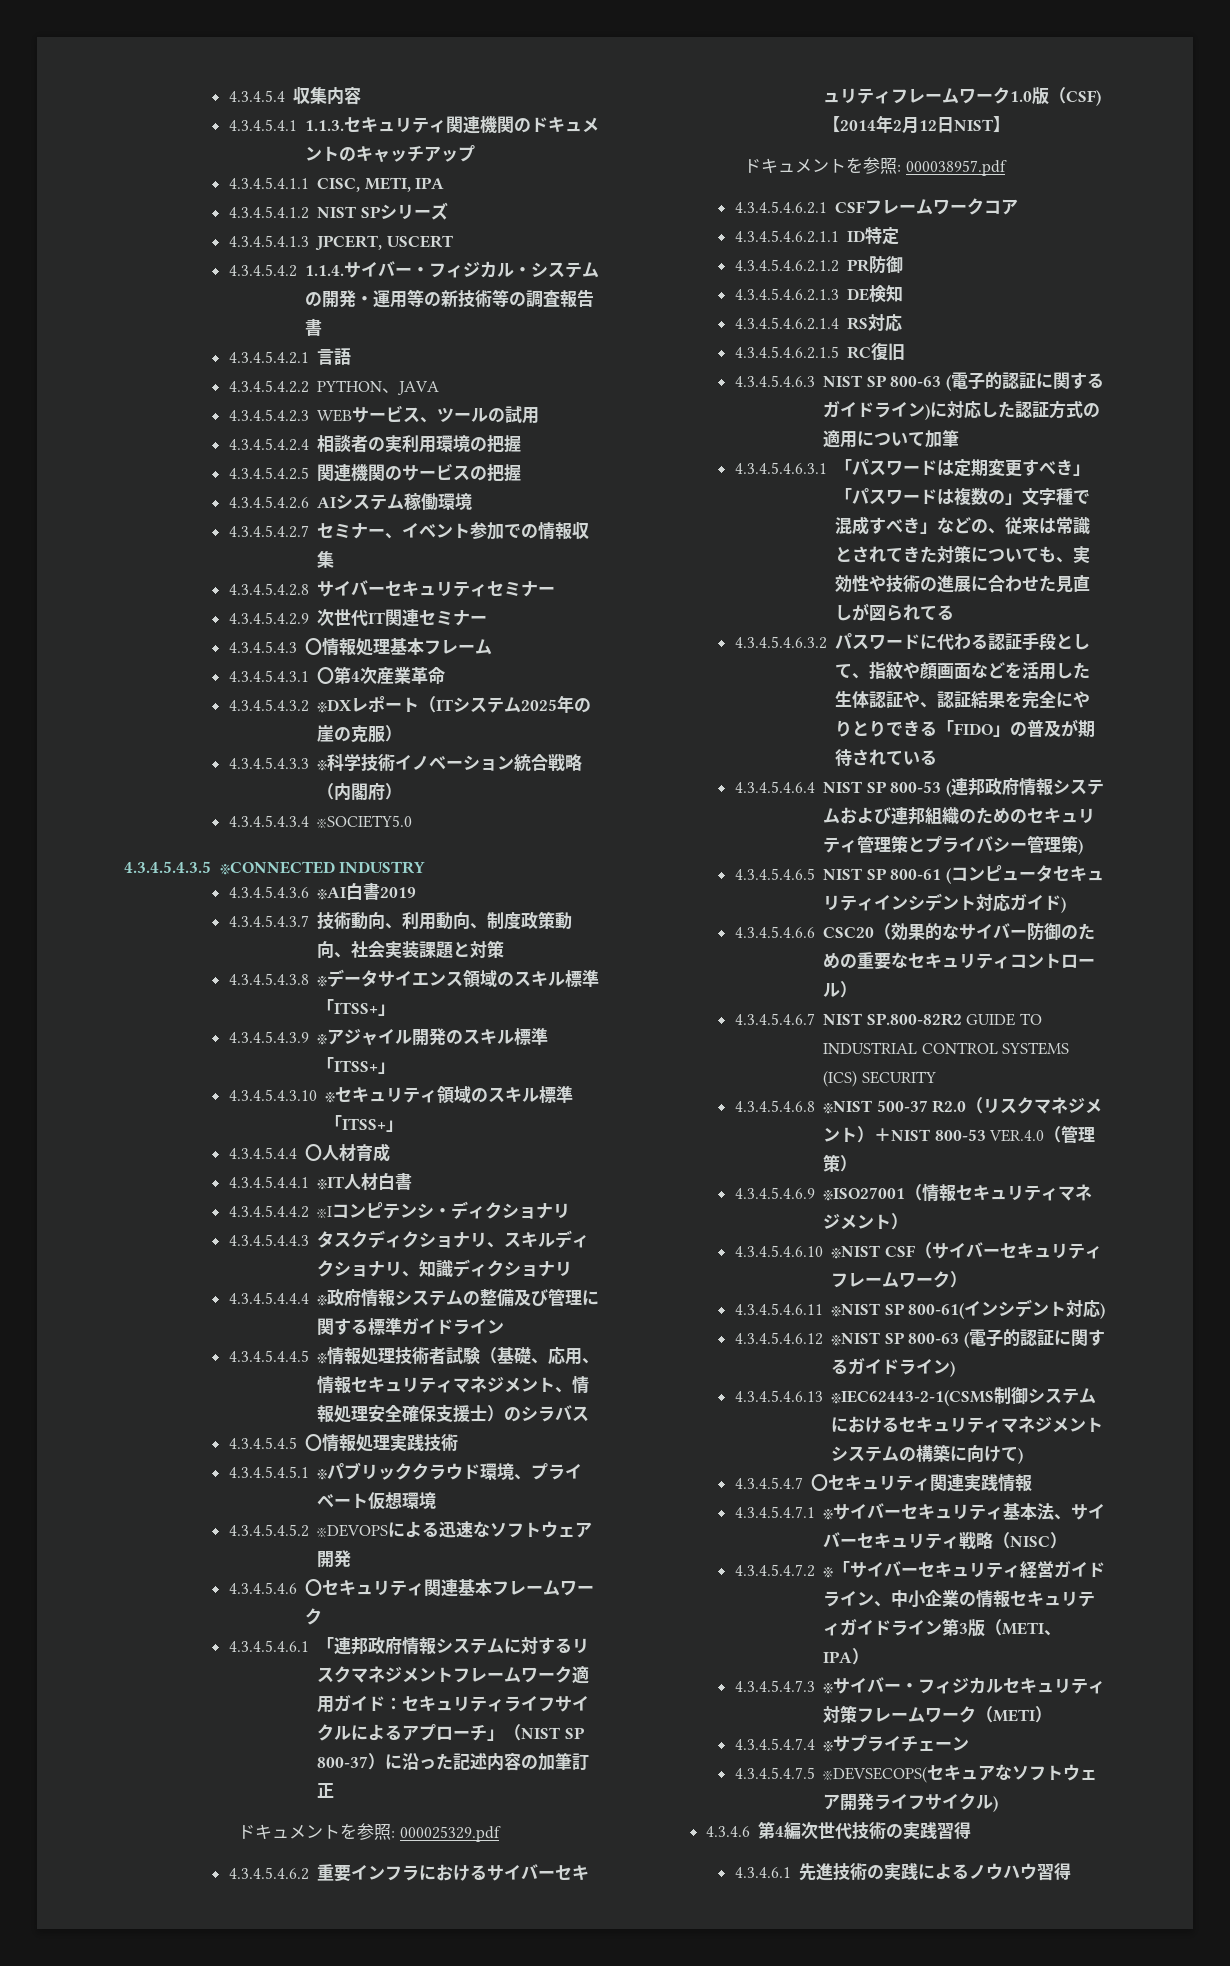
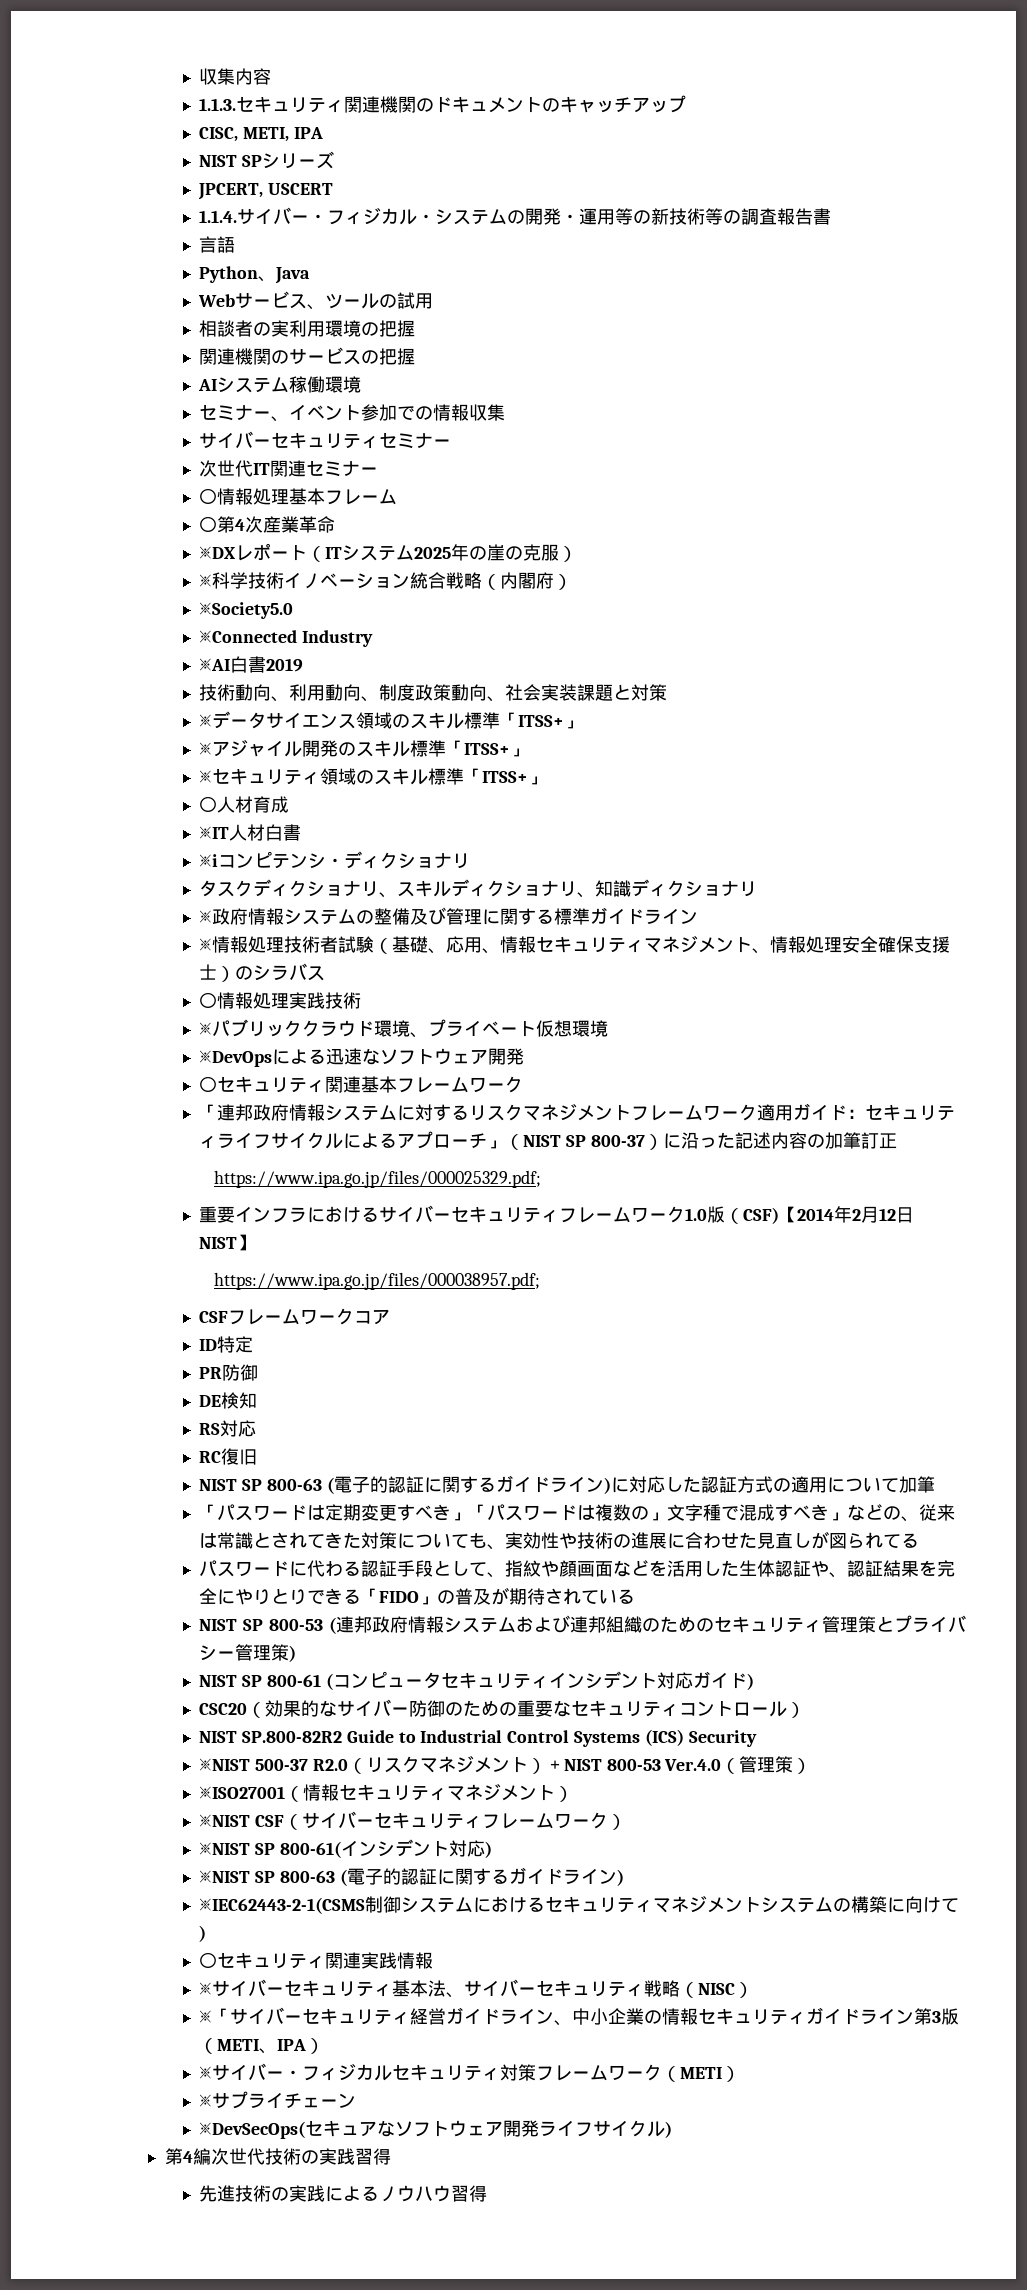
[228,90,285,102] 4.3.4.5.4 -> (199, 76) none
[228,119,297,131] 4.3.4.5.4.1 -> (272, 76) none
[228,177,309,189] 4.3.4.5.4.1.1 -> (687, 104) none
[228,206,309,219] 4.3.4.5.4.1.2 -> (323, 133) none
[228,235,309,247] 4.3.4.5.4.1.3 -> (334, 160) none
[228,264,297,277] 4.3.4.5.4.2 -> (333, 189) none
[228,351,309,364] 4.3.4.5.4.2.1 -> (832, 216) none
[228,380,440,395] [228,409,353,422] 4.3.4.5.4.2.2 PYTHON、JAVA // 4.3.4.5.4.2.3 WEB -> [199,266,311,284] [198,294,236,307] Python、Java // Web
[228,438,309,451] 4.3.4.5.4.2.4 -> (434, 301) none
[228,467,309,480] 4.3.4.5.4.2.5 -> (416, 328) none
[228,496,309,509] 4.3.4.5.4.2.6 -> (416, 356) none
[228,525,309,538] 4.3.4.5.4.2.7 -> (362, 384) none
[228,583,309,596] 4.3.4.5.4.2.8 -> (506, 412) none
[228,612,309,625] 4.3.4.5.4.2.9 -> (452, 443) none
[228,641,297,653] 4.3.4.5.4.3 -> (379, 471) none
[228,670,309,682] 4.3.4.5.4.3.1 -> (398, 497) none
[228,699,309,712] 4.3.4.5.4.3.2 -> (336, 524) none
[228,757,309,769] 4.3.4.5.4.3.3 -> (578, 554) none
[228,815,413,829] [124,861,426,875] [228,886,309,898] 4.3.4.5.4.3.4 ※SOCIETY5.0 // 4.3.4.5.4.3.5 ※CONNECTED INDUSTRY // 4.3.4.5.4.3.6 -> [199,602,294,619] [199,630,373,647] ※Society5.0 // ※Connected Industry //
[228,915,309,927] 4.3.4.5.4.3.7 -> (304, 665) none
[228,973,309,985] 4.3.4.5.4.3.8 -> (668, 692) none
[228,1031,309,1043] 4.3.4.5.4.3.9 -> (583, 724) none
[228,1089,317,1101] 4.3.4.5.4.3.10 -> (529, 752) none
[228,1147,297,1159] 4.3.4.5.4.4 -> (547, 780) none
[228,1176,309,1188] 4.3.4.5.4.4.1 -> (290, 804) none
[228,1205,333,1219] 4.3.4.5.4.4.2 ※I -> [199,854,219,867] ※i
[228,1234,309,1246] 4.3.4.5.4.4.3 -> (471, 861) none
[228,1292,309,1304] 4.3.4.5.4.4.4 -> (758, 889) none
[228,1350,309,1362] 4.3.4.5.4.4.5 -> (699, 916) none
[228,1437,297,1449] 4.3.4.5.4.5 -> (326, 973) none
[228,1466,309,1478] 4.3.4.5.4.5.1 -> (362, 1000) none
[228,1524,389,1538] 4.3.4.5.4.5.2 ※DEVOPS -> [199,1050,273,1067] ※DevOps
[228,1582,297,1594] 4.3.4.5.4.6 -> (525, 1056) none
[228,1640,309,1652] 4.3.4.5.4.6.1 -> (524, 1084) none
[238,1823,502,1842] [228,1867,309,1880] ドキュメントを参照: 000025329.pdf // 4.3.4.5.4.6.2 -> [213,1170,541,1188] https://www.ipa.go.jp/files/000025329.pdf; //
[744,157,1008,176] [734,201,827,214] ドキュメントを参照: 000038957.pdf // 4.3.4.5.4.6.2.1 -> [213,1272,540,1290] https://www.ipa.go.jp/files/000038957.pdf; //
[734,230,839,243] 4.3.4.5.4.6.2.1.1 -> (391, 1317) none
[734,259,839,272] 4.3.4.5.4.6.2.1.2 -> (254, 1344) none
[734,288,839,301] 4.3.4.5.4.6.2.1.3 -> (259, 1372) none
[734,317,839,330] 4.3.4.5.4.6.2.1.4 -> (258, 1400) none
[734,346,839,359] 4.3.4.5.4.6.2.1.5 -> (257, 1428) none
[734,375,815,387] 4.3.4.5.4.6.3 -> (258, 1457) none
[734,462,827,474] 4.3.4.5.4.6.3.1 -> (935, 1484) none
[734,636,827,649] 4.3.4.5.4.6.3.2 -> (920, 1540) none
[734,781,815,793] 4.3.4.5.4.6.4 -> (636, 1596) none
[734,868,815,880] 4.3.4.5.4.6.5 -> (297, 1653) none
[734,926,815,938] 4.3.4.5.4.6.6 -> (754, 1681) none
[734,1013,815,1025] 4.3.4.5.4.6.7 -> (806, 1710) none
[966,1013,1042,1026] [823,1042,1070,1055] [823,1070,936,1087] [734,1100,815,1112] GUIDE TO INDUSTRIAL CONTROL SYSTEMS (ICS) SECURITY // 4.3.4.5.4.6.8 -> [346,1729,757,1747] Guide to Industrial Control Systems (ICS) Security //
[989,1129,1045,1142] VER.4.0 -> [664,1759,722,1771] Ver.4.0
[734,1187,815,1199] 4.3.4.5.4.6.9 -> (812, 1766) none
[734,1245,823,1257] 4.3.4.5.4.6.10 -> (574, 1794) none
[734,1303,823,1315] 4.3.4.5.4.6.11 -> (626, 1822) none
[734,1332,823,1345] 4.3.4.5.4.6.12 -> (492, 1849) none
[734,1390,823,1402] 4.3.4.5.4.6.13 -> (624, 1877) none
[734,1477,803,1489] 4.3.4.5.4.7 -> (207, 1933) none
[734,1506,815,1518] 4.3.4.5.4.7.1 -> (434, 1960) none
[734,1564,815,1577] 4.3.4.5.4.7.2 -> (754, 1990) none
[734,1680,815,1692] 4.3.4.5.4.7.3 -> (325, 2046) none
[734,1738,815,1750] 4.3.4.5.4.7.4 -> (741, 2074) none
[734,1766,928,1783] 4.3.4.5.4.7.5 ※DEVSECOPS( -> [199,2121,306,2139] ※DevSecOps(
[705,1826,750,1837] 4.3.4.6 -> (673, 2129) none
[734,1867,791,1878] 4.3.4.6.1 -> (391, 2156) none

